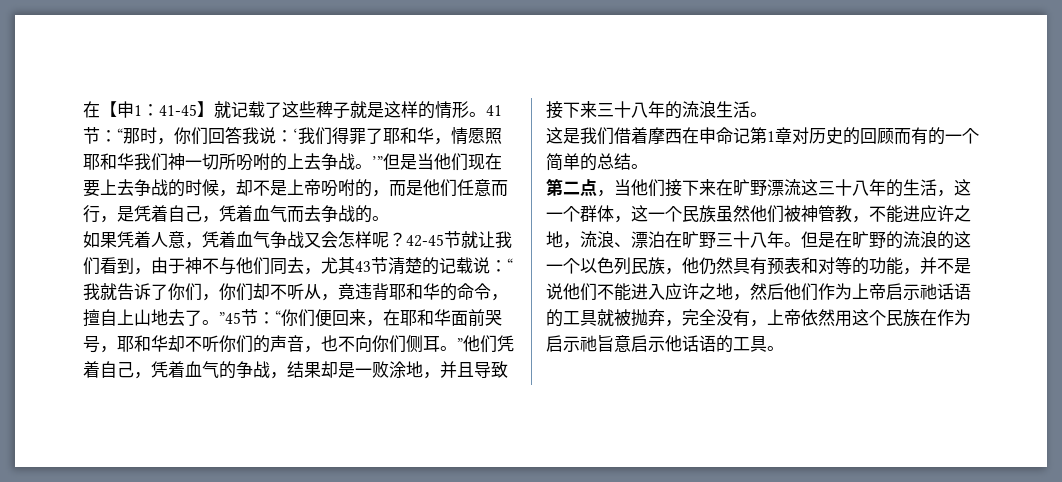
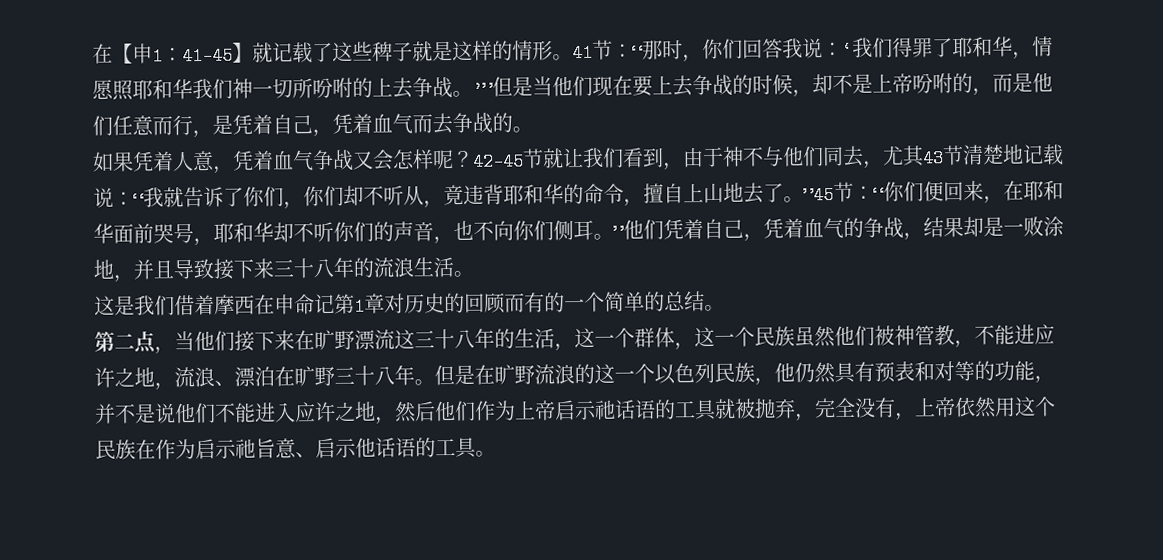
[422,257,439,275] 的 -> [1002,144,1024,164] 地
[886,231,903,249] 的 -> (535, 375) none
(631, 343) none -> [295,452,316,458] 、

